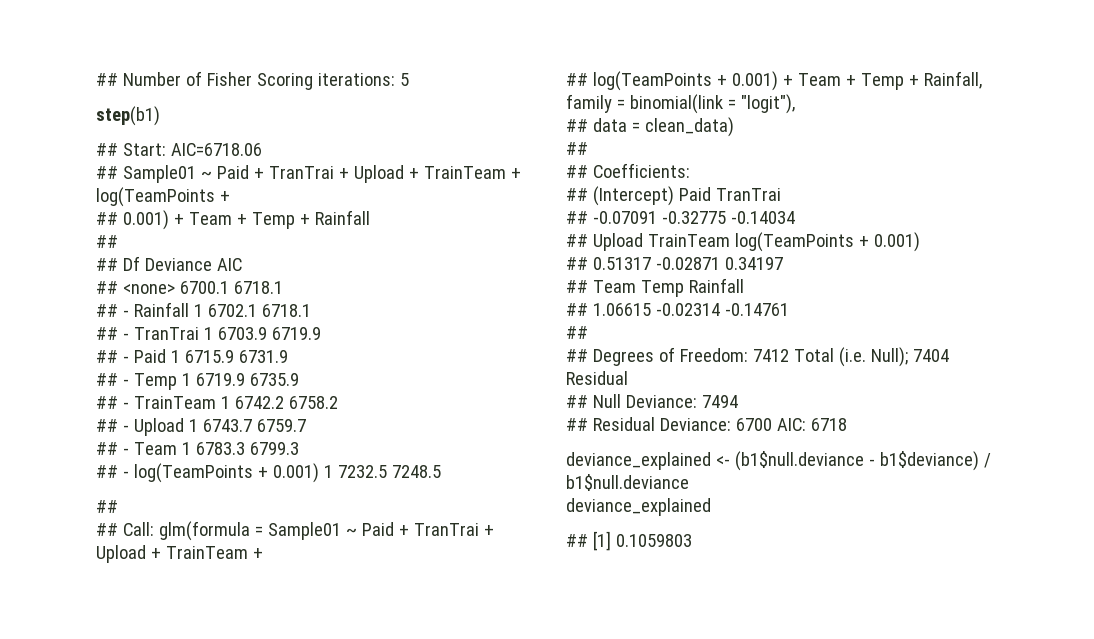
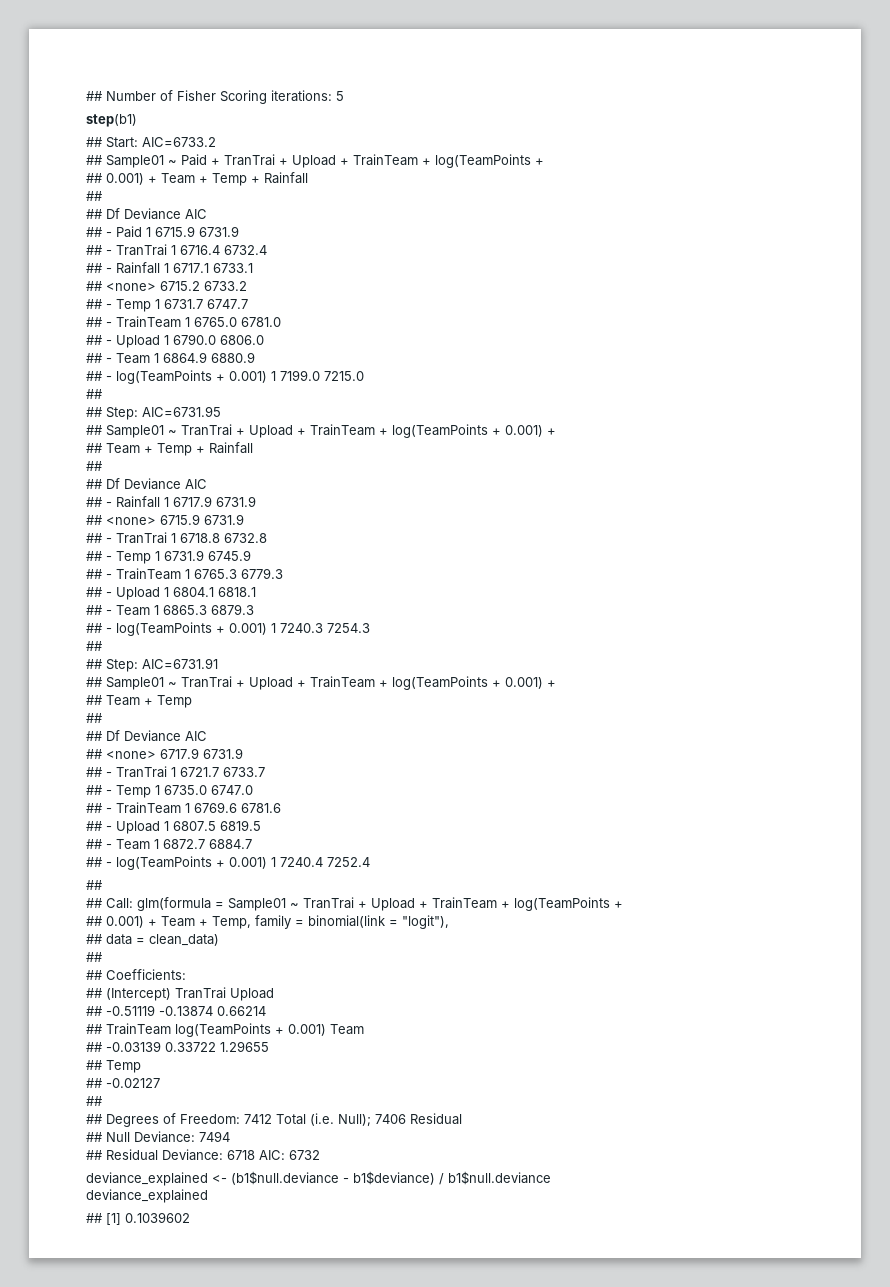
[170,143,262,156] AIC=6718.06 -> [142,137,216,147] AIC=6733.2
[96,281,283,294] [96,302,311,317] [96,327,321,340] // ## <none> 6700.1 6718.1 // ## - Rainfall 1 6702.1 6718.1 // ## - TranTrai 1 6703.9 6719.9 -> (207, 214) none
[96,373,299,390] [96,396,338,409] [96,418,306,436] [96,442,299,455] [96,463,441,483] // ## - Temp 1 6719.9 6735.9 // ## - TrainTeam 1 6742.2 6758.2 // ## - Upload 1 6743.7 6759.7 // ## - Team 1 6783.3 6799.3 // ## - log(TeamPoints + 0.001) 1 7232.5 7248.5 -> [86,244,267,256] [86,262,253,274] [86,281,247,291] [86,299,248,312] [86,316,281,328] [86,334,264,348] [86,352,255,364] [86,370,364,384] [86,389,102,399] [86,406,221,420] [86,424,556,438] [86,442,253,456] [86,461,102,471] [86,478,207,490] [86,496,256,508] [86,514,244,525] [86,532,267,544] [86,550,251,564] [86,568,283,580] [86,587,256,600] [86,604,254,616] [86,622,370,636] [86,641,102,651] [86,658,218,672] [86,676,556,690] [86,695,192,708] [86,713,102,723] [86,730,207,742] [86,748,243,759] [86,766,265,778] [86,785,253,798] [86,802,281,814] [86,820,261,834] [86,839,252,850] [86,856,370,870] // ## - TranTrai 1 6716.4 6732.4 // ## - Rainfall 1 6717.1 6733.1 // ## <none> 6715.2 6733.2 // ## - Temp 1 6731.7 6747.7 // ## - TrainTeam 1 6765.0 6781.0 // ## - Upload 1 6790.0 6806.0 // ## - Team 1 6864.9 6880.9 // ## - log(TeamPoints + 0.001) 1 7199.0 7215.0 // ## // ## Step: AIC=6731.95 // ## Sample01 ~ TranTrai + Upload + TrainTeam + log(TeamPoints + 0.001) + // ## Team + Temp + Rainfall // ## // ## Df Deviance AIC // ## - Rainfall 1 6717.9 6731.9 // ## <none> 6715.9 6731.9 // ## - TranTrai 1 6718.8 6732.8 // ## - Temp 1 6731.9 6745.9 // ## - TrainTeam 1 6765.3 6779.3 // ## - Upload 1 6804.1 6818.1 // ## - Team 1 6865.3 6879.3 // ## - log(TeamPoints + 0.001) 1 7240.3 7254.3 // ## // ## Step: AIC=6731.91 // ## Sample01 ~ TranTrai + Upload + TrainTeam + log(TeamPoints + 0.001) + // ## Team + Temp // ## // ## Df Deviance AIC // ## <none> 6717.9 6731.9 // ## - TranTrai 1 6721.7 6733.7 // ## - Temp 1 6735.0 6747.0 // ## - TrainTeam 1 6769.6 6781.6 // ## - Upload 1 6807.5 6819.5 // ## - Team 1 6872.7 6884.7 // ## - log(TeamPoints + 0.001) 1 7240.4 7252.4
[361,522,494,536] [96,545,263,563] [566,71,982,91] Paid + TranTrai + Upload + TrainTeam + // ## log(TeamPoints + 0.001) + Team + Temp + Rainfall, -> [303,897,623,911] [86,916,251,929] TranTrai + Upload + TrainTeam + log(TeamPoints + // ## 0.001) + Team + Temp,
[678,187,781,201] [566,211,795,224] [566,233,643,251] Paid TranTrai // ## -0.07091 -0.32775 -0.14034 // ## Upload -> [175,987,274,1001] [86,1005,266,1016] [86,1024,102,1034] TranTrai Upload // ## -0.51119 -0.13874 0.66214 // ##
[566,257,783,270] [566,278,744,297] [566,303,789,316] // ## 0.51317 -0.02871 0.34197 // ## Team Temp Rainfall // ## 1.06615 -0.02314 -0.14761 -> [330,1024,364,1035] [86,1041,269,1052] [86,1060,141,1073] [86,1078,160,1088] Team // ## -0.03139 0.33722 1.29655 // ## Temp // ## -0.02127
[912,349,949,362] 7404 -> [375,1114,406,1124] 7406
[735,418,847,431] 6700 AIC: 6718 -> [227,1150,320,1160] 6718 AIC: 6732
[615,534,692,547] 0.1059803 -> [125,1212,190,1223] 0.1039602

